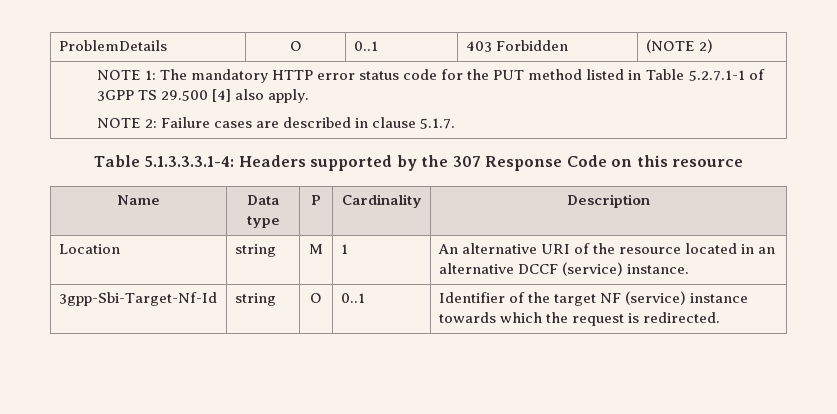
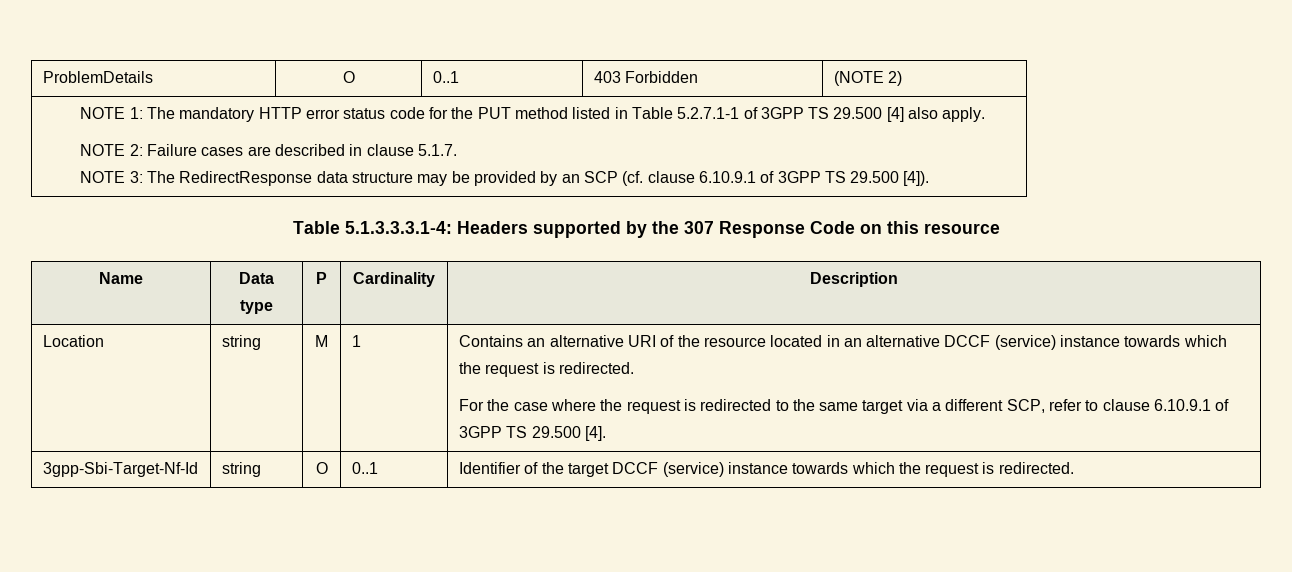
(456, 123) none -> [80,171,930,186] // NOTE 3: The RedirectResponse data structure may be provided by an SCP (cf. clause 6.10.9.1 of 3GPP TS 29.500 [4]).
[437,244,458,254] An -> [458,335,546,347] Contains an
[626,264,689,274] instance. -> [1060,335,1227,347] [458,362,634,377] [458,399,1230,414] [458,426,606,441] instance towards which the request is redirected. // For the case where the request is redirected to the same target via a different SCP, refer to clause 6.10.9.1 of 3GPP TS 29.500 [4].
[600,293,622,303] NF -> [612,462,659,474] DCCF

